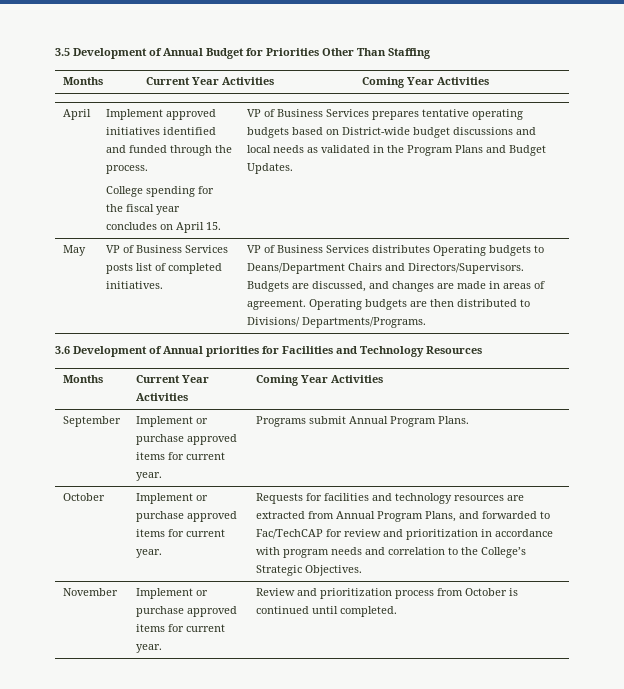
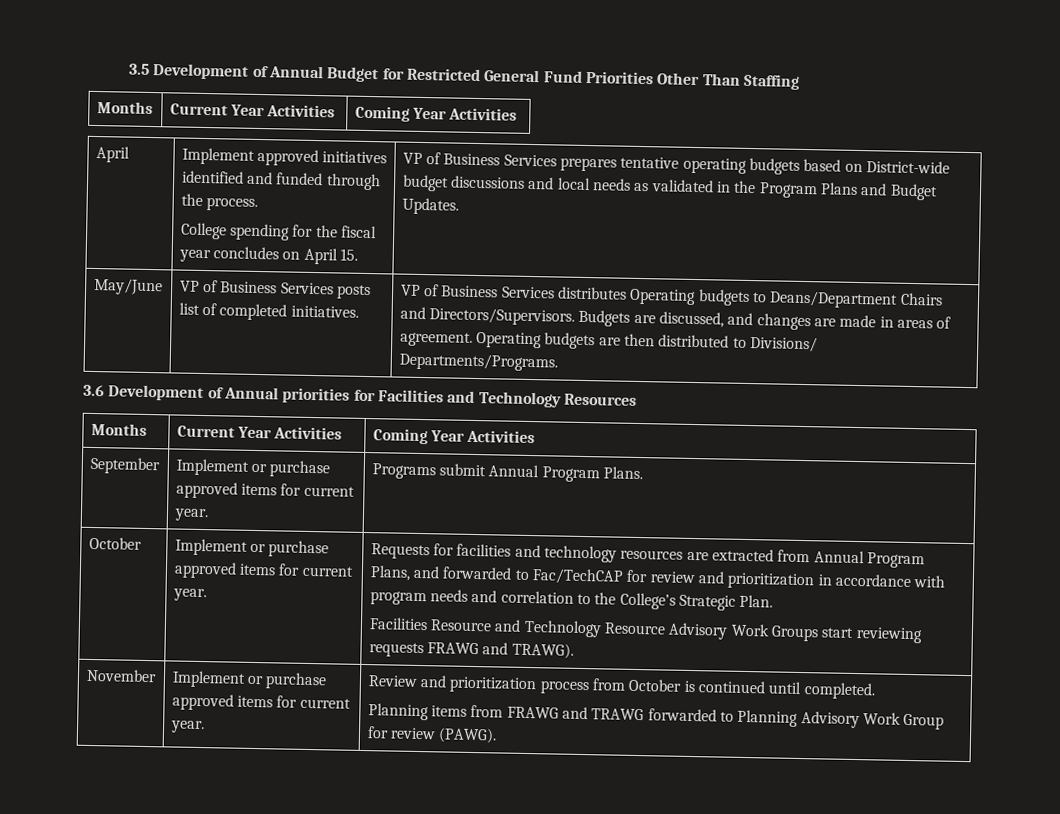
(263, 52) none -> [405,67,583,83] Restricted General Fund
[62,245,86,256] May -> [92,277,163,296] May/June
[304,565,362,576] Objectives. -> [739,594,774,608] [368,617,923,644] [368,642,574,659] Plan. // Facilities Resource and Technology Resource Advisory Work Groups start reviewing requests FRAWG and TRAWG).
(397, 611) none -> [367,703,945,730] [366,726,498,744] // Planning items from FRAWG and TRAWG forwarded to Planning Advisory Work Group for review (PAWG).

